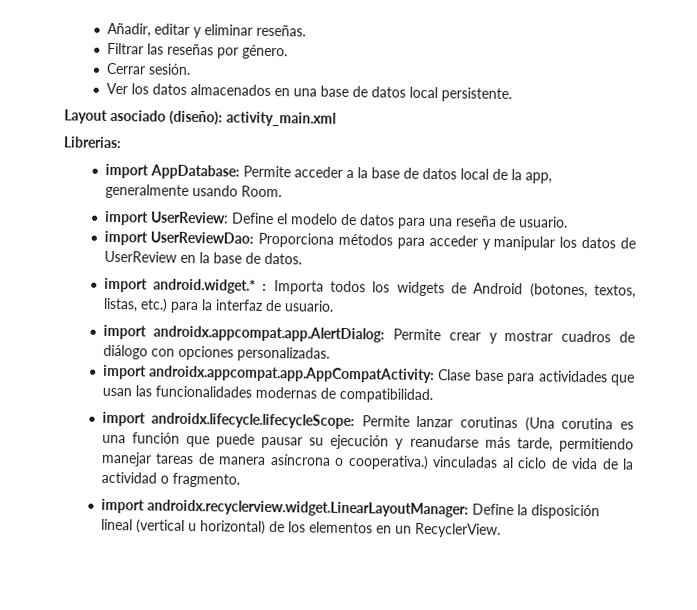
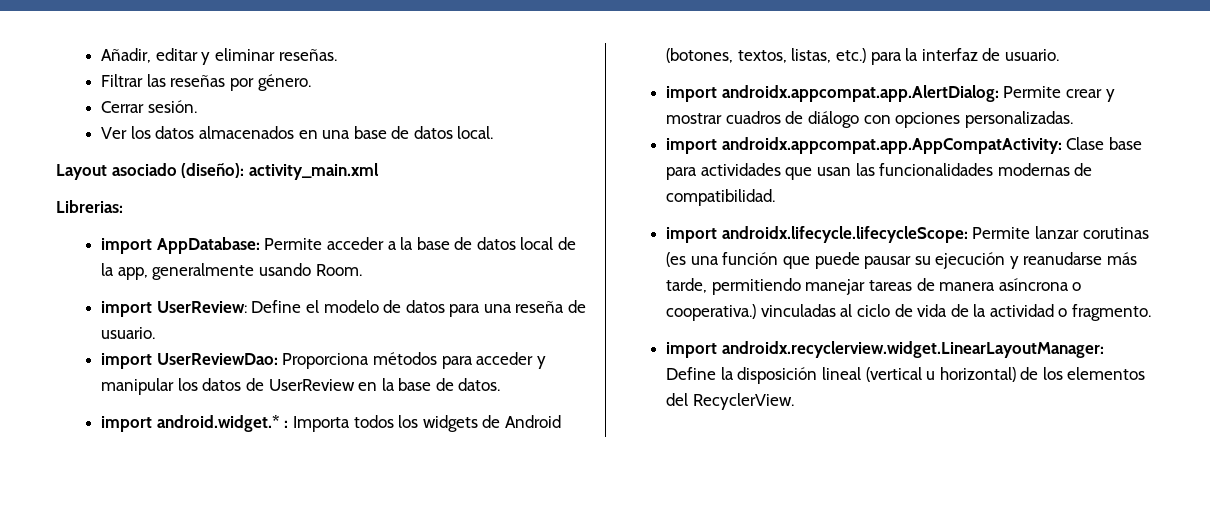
[408,86,512,103] local persistente. -> [457,126,494,139] local.
[524,417,635,432] (Una corutina es -> [666,252,687,267] (es
[375,525,412,534] en un -> [666,393,689,406] del

